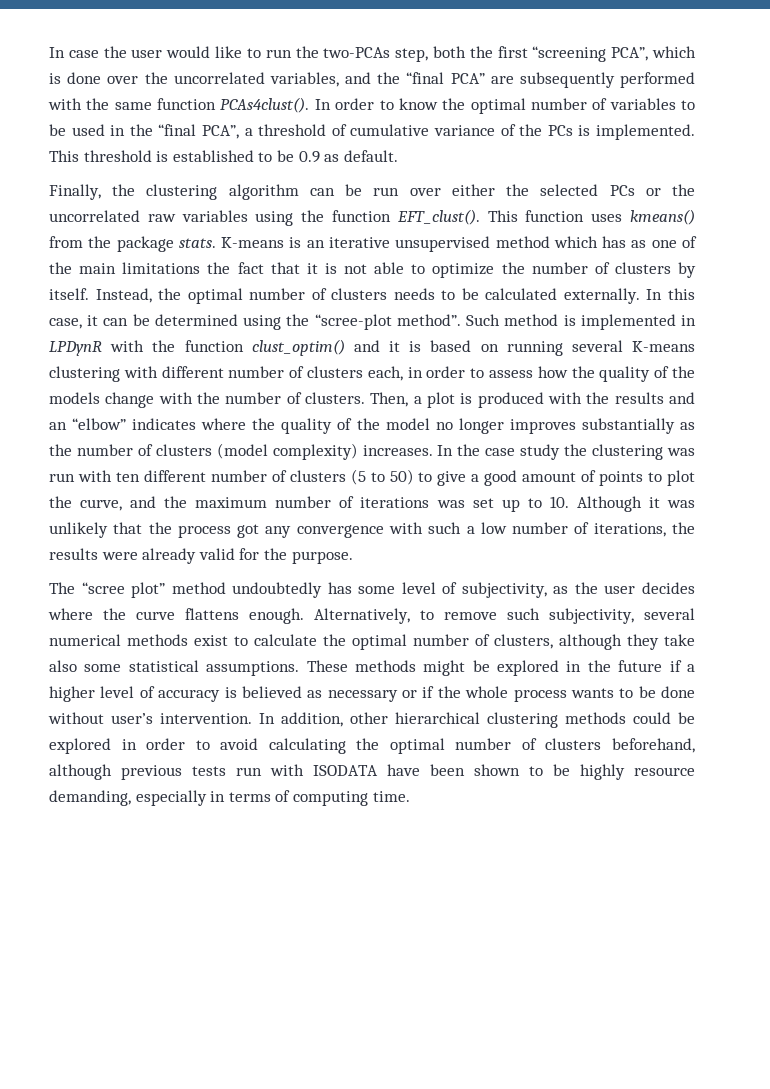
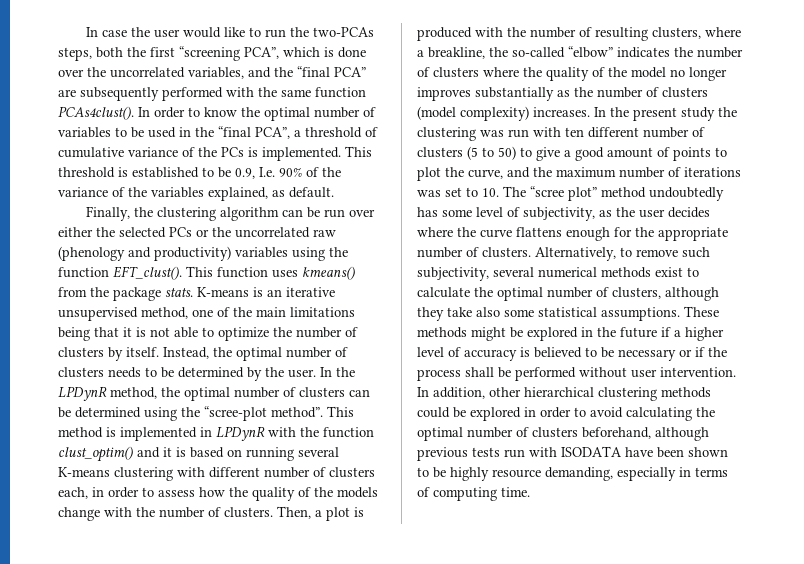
[395,48,429,62] step, -> [58,47,92,61] steps,
[298,151,320,163] 0.9 -> [235,167,341,179] [58,187,268,201] 0.9, I.e. 90% of the variance of the variables explained,
(176, 218) none -> [58,246,231,261] (phenology and productivity)
[495,236,647,248] method which has as -> [141,307,188,319] method,
[207,262,264,274] the fact -> [58,327,90,341] being
[485,288,695,304] [49,315,99,329] calculated externally. In this case, it -> [178,367,355,381] [58,386,345,401] determined by the user. In the LPDynR method, the optimal number of clusters
[466,314,501,326] Such -> [327,406,354,417] This
[614,392,695,404] [49,418,197,430] results and an “elbow” indicates -> [530,27,741,41] [417,46,743,59] [417,67,479,78] number of resulting clusters, where a breakline, the so-called “elbow” indicates the number of clusters
[485,448,516,456] case -> [633,107,677,121] present
[501,499,520,512] up -> (462, 192) none
[576,496,696,512] [49,522,696,538] [49,548,353,564] Although it was unlikely that the process got any convergence with such a low number of iterations, the results were already valid for the purpose. // -> (499, 192) none
[249,608,304,624] enough. -> [566,227,728,241] [417,247,531,258] enough for the appropriate number of clusters.
[307,690,323,698] as -> [585,347,614,358] to be
[465,686,695,702] [48,712,153,724] whole process wants to be done without user’s -> [417,367,657,381] process shall be performed without user

